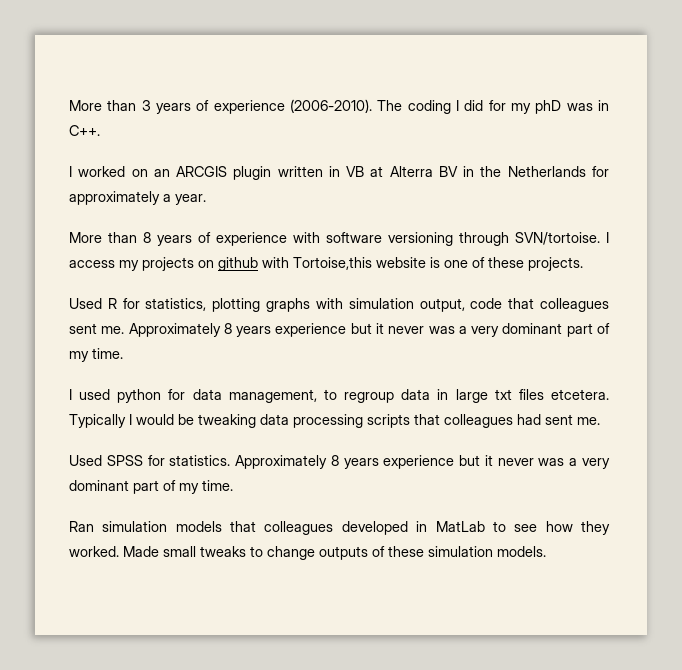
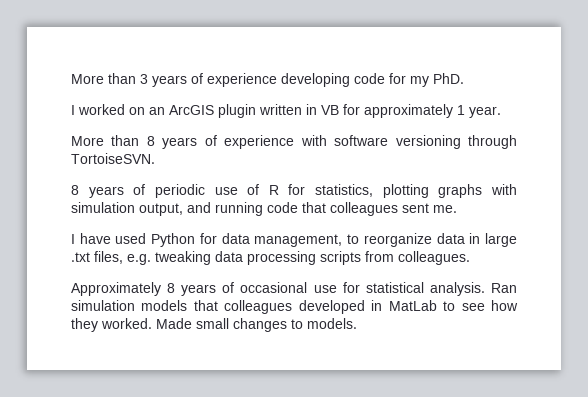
[290,99,609,114] [69,125,100,136] (2006-2010). The coding I did for my phD was in C++. -> [281,73,464,87] developing code for my PhD.
[176,166,228,177] ARCGIS -> [169,105,214,115] ArcGIS
[370,166,586,177] at Alterra BV in the Netherlands -> (339, 110) none
[163,194,171,202] a -> [457,105,465,115] 1
[515,232,609,245] [69,257,583,271] [69,298,102,309] SVN/tortoise. I access my projects on github with Tortoise,this website is one of these projects. // Used -> [71,153,155,164] [71,184,260,198] TortoiseSVN. // 8 years of periodic use of
(465, 305) none -> [187,202,263,216] and running
[128,323,610,337] [69,348,123,362] [69,389,162,403] Approximately 8 years experience but it never was a very dominant part of my time. // I used python -> [71,233,196,247] // I have used Python
[344,392,395,403] regroup -> [363,233,432,247] reorganize
[494,389,609,400] [69,414,600,428] [69,455,610,469] [69,480,233,494] txt files etcetera. Typically I would be tweaking data processing scripts that colleagues had sent me. // Used SPSS for statistics. Approximately 8 years experience but it never was a very dominant part of my time. // -> [71,251,470,265] [71,282,485,296] .txt files, e.g. tweaking data processing scripts from colleagues. // Approximately 8 years of occasional use for statistical analysis.
[200,546,493,560] tweaks to change outputs of these simulation -> [233,318,303,332] changes to

